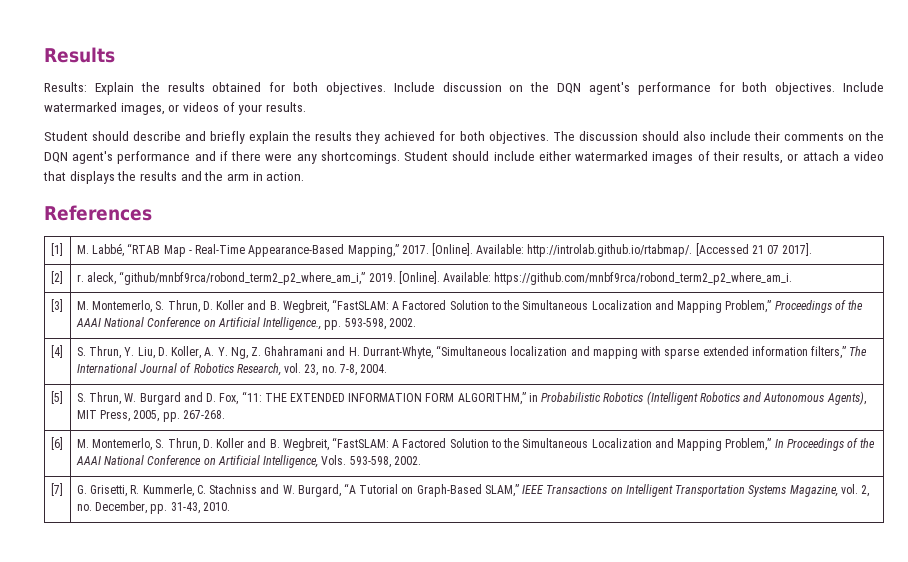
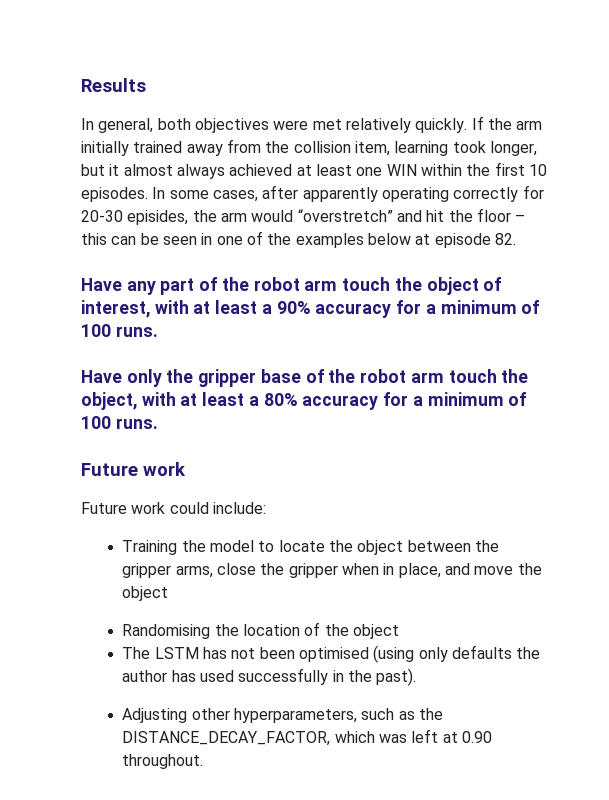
[44,82,885,95] [44,102,306,115] [44,131,884,144] [44,151,884,164] [43,171,305,184] [44,205,152,221] [50,243,63,256] [76,243,813,257] [50,271,63,284] [76,271,793,285] [50,299,63,312] [76,299,864,313] [75,317,416,330] [50,345,63,358] [76,345,868,359] [76,363,387,376] [50,391,63,404] [76,391,866,405] [76,410,225,422] [50,437,63,450] [76,437,876,451] [75,455,421,468] [50,483,63,496] [76,483,870,497] [76,501,230,514] Results: Explain the results obtained for both objectives. Include discussion on the DQN agent's performance for both objectives. Include watermarked images, or videos of your results. // Student should describe and briefly explain the results they achieved for both objectives. The discussion should also include their comments on the DQN agent's performance and if there were any shortcomings. Student should include either watermarked images of their results, or attach a video that displays the results and the arm in action. // References // [1] | M. Labbé, “RTAB Map - Real-Time Appearance-Based Mapping,” 2017. [Online]. Available: http://introlab.github.io/rtabmap/. [Accessed 21 07 2017]. // [2] | r. aleck, “github/mnbf9rca/robond_term2_p2_where_am_i,” 2019. [Online]. Available: https://github.com/mnbf9rca/robond_term2_p2_where_am_i. // [3] | M. Montemerlo, S. Thrun, D. Koller and B. Wegbreit, “FastSLAM: A Factored Solution to the Simultaneous Localization and Mapping Problem,” Proceedings of the AAAI National Conference on Artificial Intelligence., pp. 593-598, 2002. // [4] | S. Thrun, Y. Liu, D. Koller, A. Y. Ng, Z. Ghahramani and H. Durrant-Whyte, “Simultaneous localization and mapping with sparse extended information filters,” The International Journal of Robotics Research, vol. 23, no. 7-8, 2004. // [5] | S. Thrun, W. Burgard and D. Fox, “11: THE EXTENDED INFORMATION FORM ALGORITHM,” in Probabilistic Robotics (Intelligent Robotics and Autonomous Agents), MIT Press, 2005, pp. 267-268. // [6] | M. Montemerlo, S. Thrun, D. Koller and B. Wegbreit, “FastSLAM: A Factored Solution to the Simultaneous Localization and Mapping Problem,” In Proceedings of the AAAI National Conference on Artificial Intelligence, Vols. 593-598, 2002. // [7] | G. Grisetti, R. Kummerle, C. Stachniss and W. Burgard, “A Tutorial on Graph-Based SLAM,” IEEE Transactions on Intelligent Transportation Systems Magazine, vol. 2, no. December, pp. 31-43, 2010. -> [81,116,543,133] [81,139,537,156] [81,162,547,179] [81,185,544,202] [81,208,526,225] [81,231,516,248] [81,277,502,295] [81,300,540,318] [81,324,158,337] [81,369,529,387] [81,392,527,410] [81,416,158,429] [81,462,186,476] [81,502,266,514] [122,540,499,555] [122,563,542,578] [122,586,169,601] [122,622,399,639] [122,645,541,663] [122,668,417,686] [122,708,443,723] [122,729,492,746] [122,754,204,769] In general, both objectives were met relatively quickly. If the arm initially trained away from the collision item, learning took longer, but it almost always achieved at least one WIN within the first 10 episodes. In some cases, after apparently operating correctly for 20-30 episides, the arm would “overstretch” and hit the floor – this can be seen in one of the examples below at episode 82. // Have any part of the robot arm touch the object of interest, with at least a 90% accuracy for a minimum of 100 runs. // Have only the gripper base of the robot arm touch the object, with at least a 80% accuracy for a minimum of 100 runs. // Future work // Future work could include: // Training the model to locate the object between the gripper arms, close the gripper when in place, and move the object // Randomising the location of the object // The LSTM has not been optimised (using only defaults the author has used successfully in the past). // Adjusting other hyperparameters, such as the DISTANCE_DECAY_FACTOR, which was left at 0.90 throughout.

